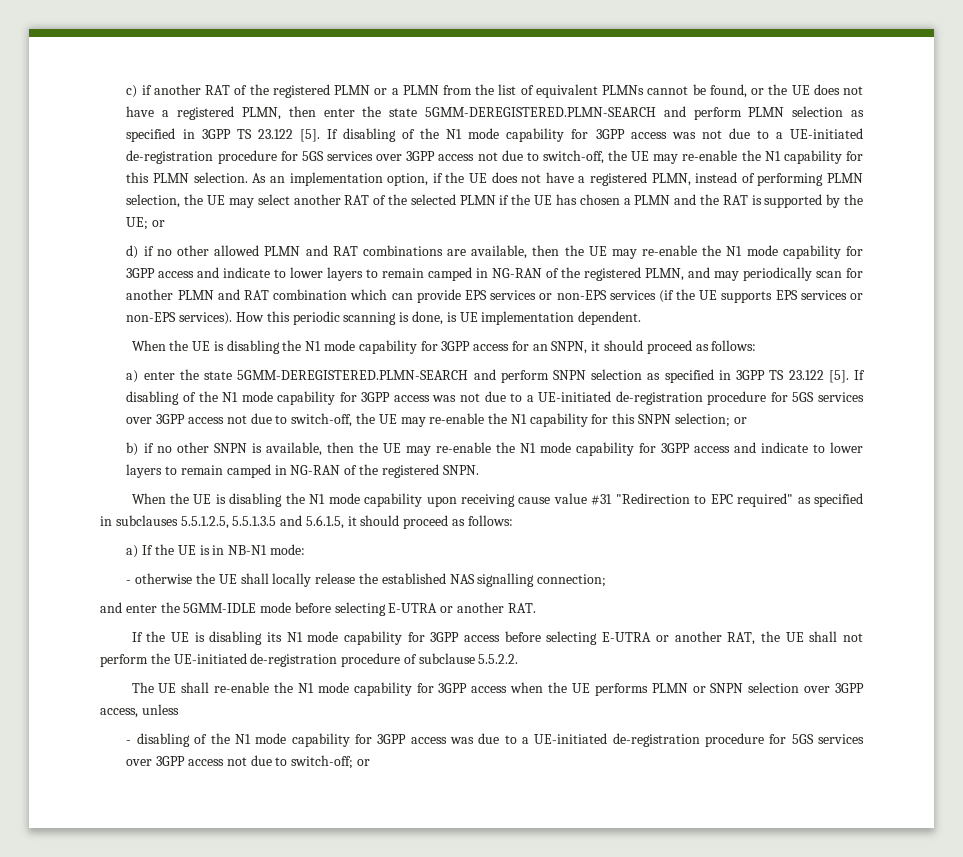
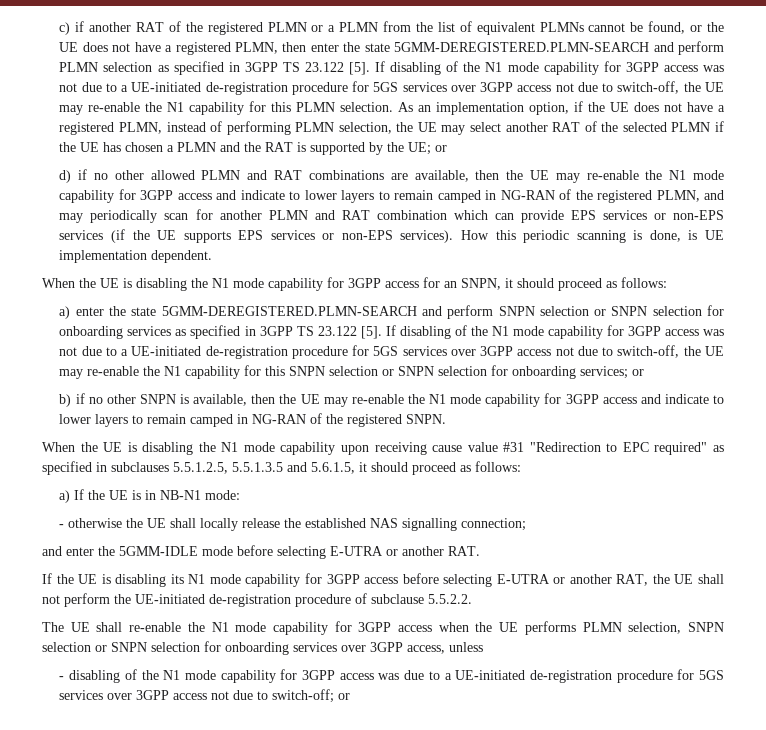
(643, 374) none -> [594,305,724,316] [59,326,172,339] or SNPN selection for onboarding services
[674,413,730,427] selection; -> [329,365,629,379] selection or SNPN selection for onboarding services;
[692,682,800,693] or SNPN selection -> [628,622,724,634] [42,641,337,655] selection, SNPN selection or SNPN selection for onboarding services

